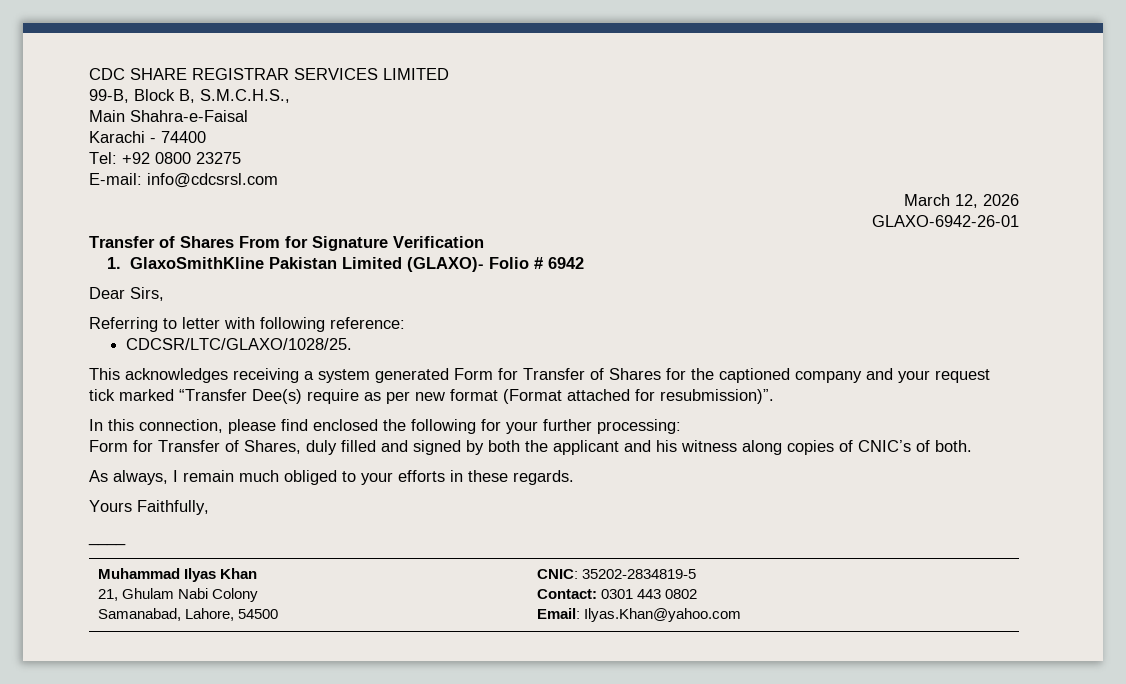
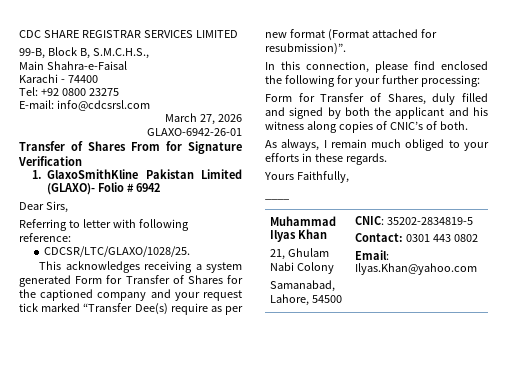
[955,194,978,208] 12, -> [200,114,216,125] 27,

